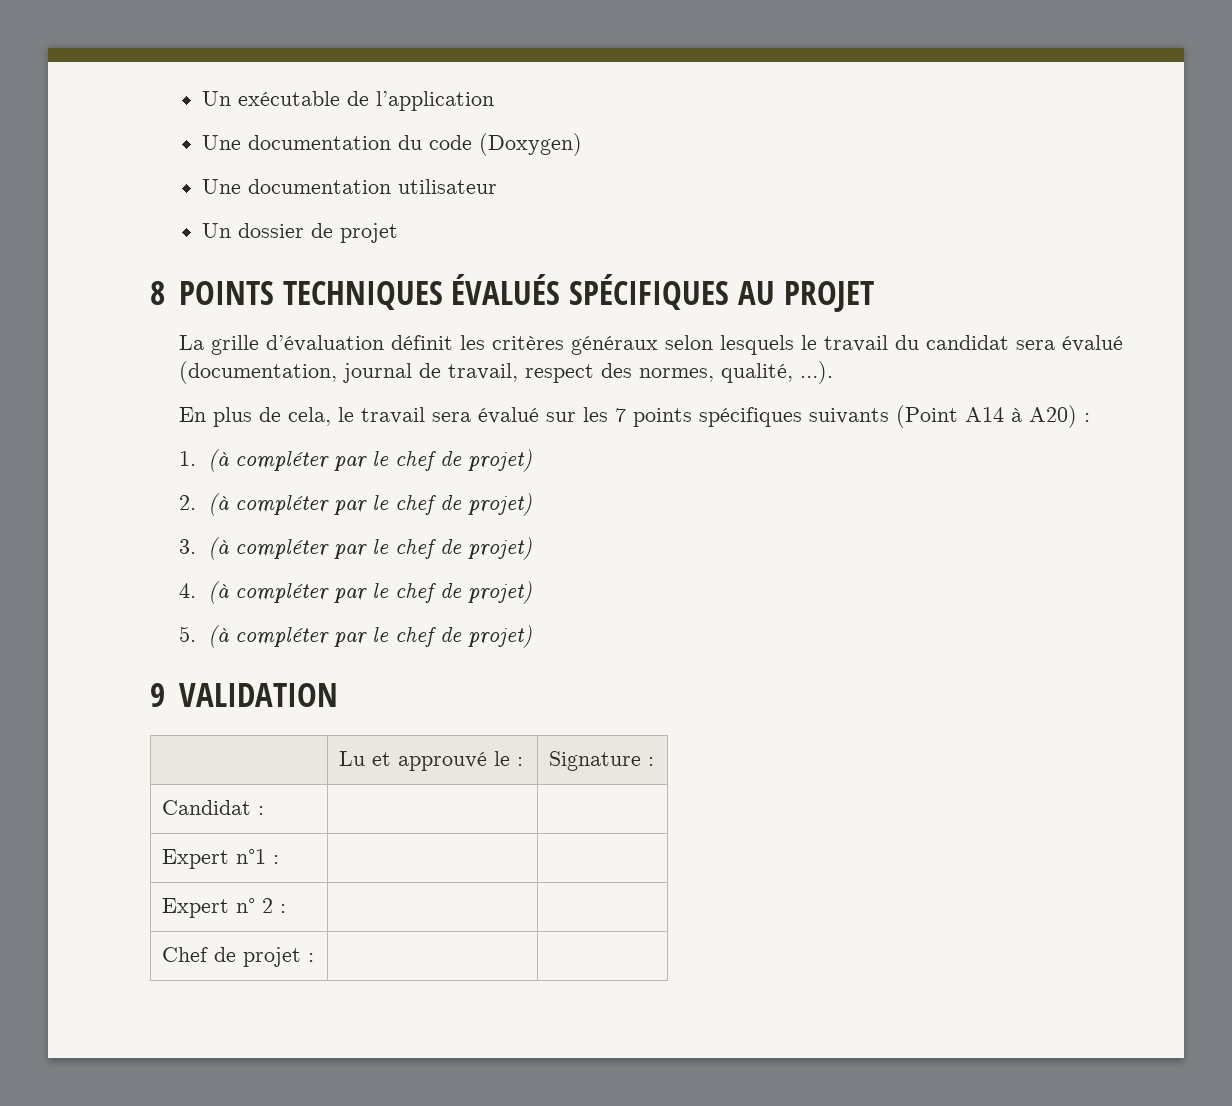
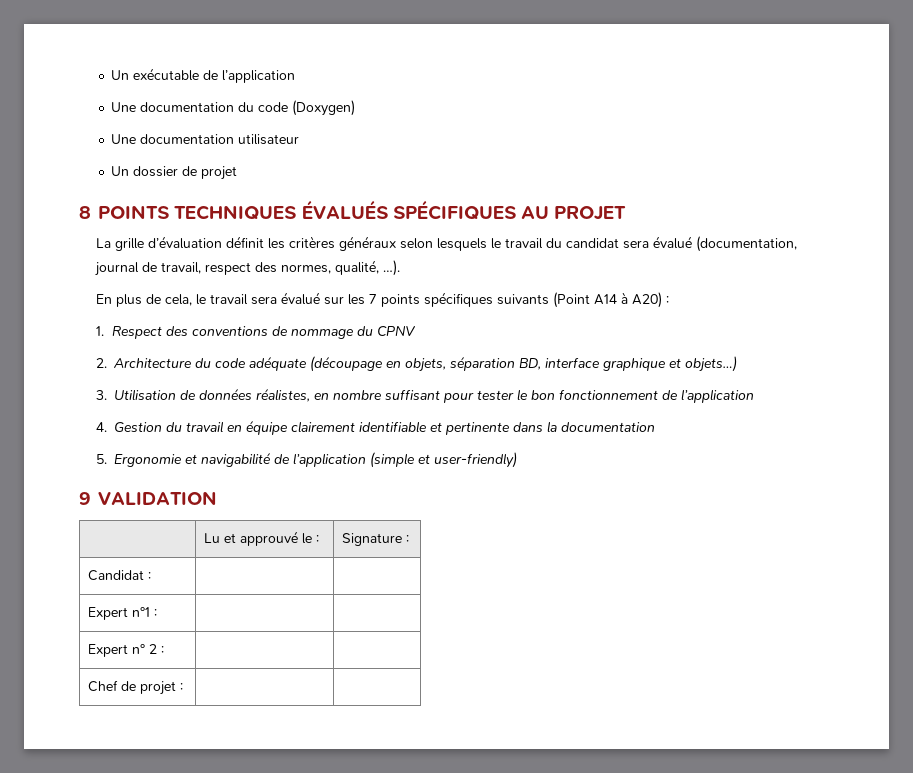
[207,449,532,472] [178,493,532,516] [178,537,532,560] [178,581,532,604] [178,625,532,648] (à compléter par le chef de projet) // 2. (à compléter par le chef de projet) // 3. (à compléter par le chef de projet) // 4. (à compléter par le chef de projet) // 5. (à compléter par le chef de projet) -> [112,325,417,339] [95,356,737,372] [95,388,754,403] [95,420,655,435] [95,452,517,468] Respect des conventions de nommage du CPNV // 2. Architecture du code adéquate (découpage en objets, séparation BD, interface graphique et objets…) // 3. Utilisation de données réalistes, en nombre suffisant pour tester le bon fonctionnement de l’application // 4. Gestion du travail en équipe clairement identifiable et pertinente dans la documentation // 5. Ergonomie et navigabilité de l’application (simple et user-friendly)

